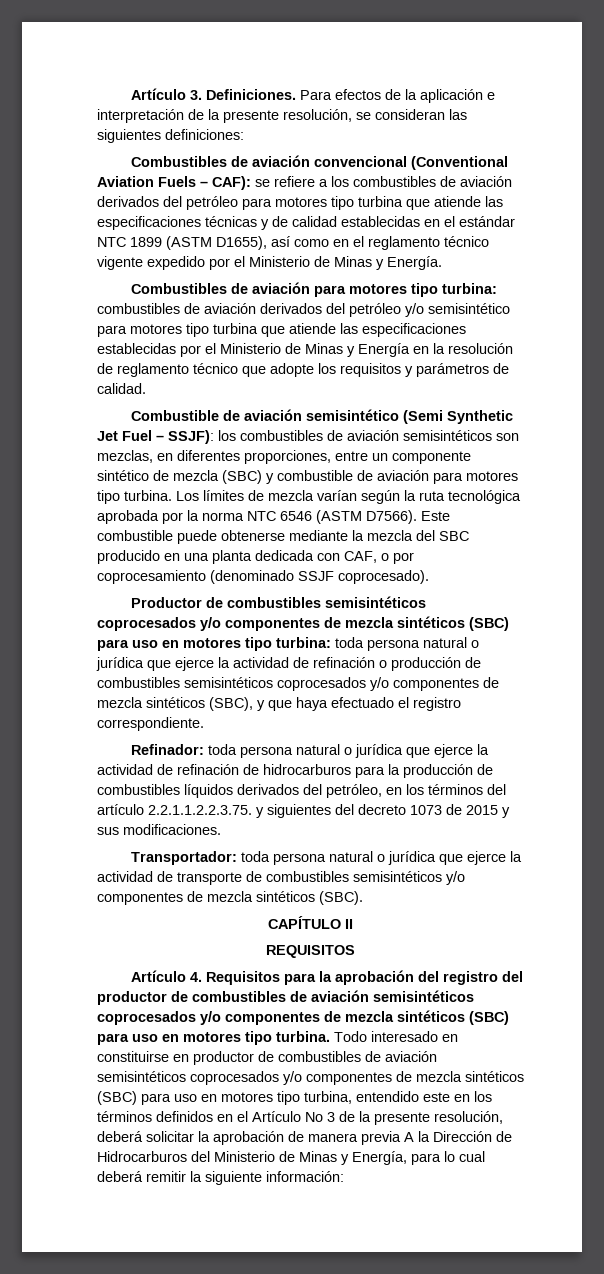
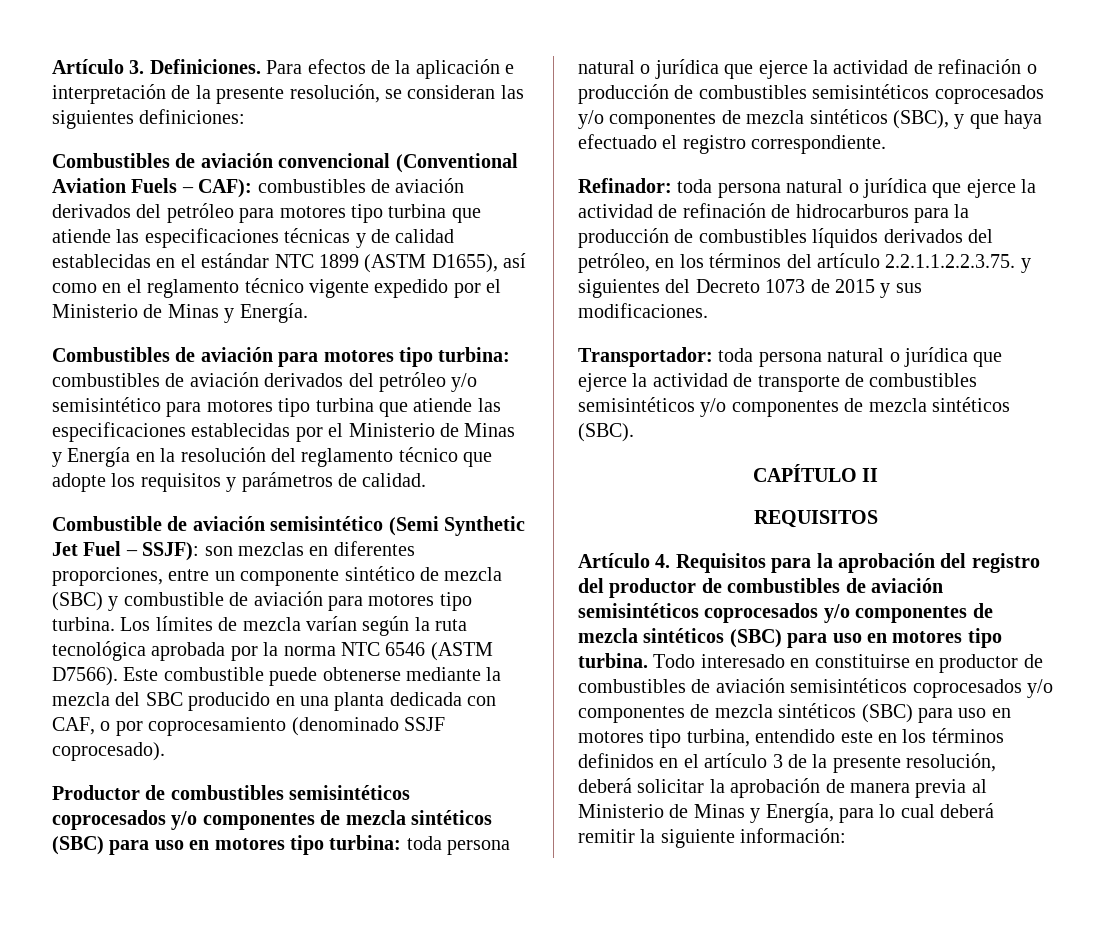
[255,176,349,187] se refiere a los -> (253, 188) none
[97,363,113,374] de -> [271,448,296,462] del
[218,430,519,441] [97,450,153,463] los combustibles de aviación semisintéticos son mezclas, -> [204,542,304,556] son mezclas
[358,804,406,815] decreto -> [695,279,760,293] Decreto
[252,1111,323,1122] Artículo No -> [704,753,768,768] artículo
[404,1131,512,1142] [97,1151,210,1162] A la Dirección de Hidrocarburos del -> [971,779,987,793] al

